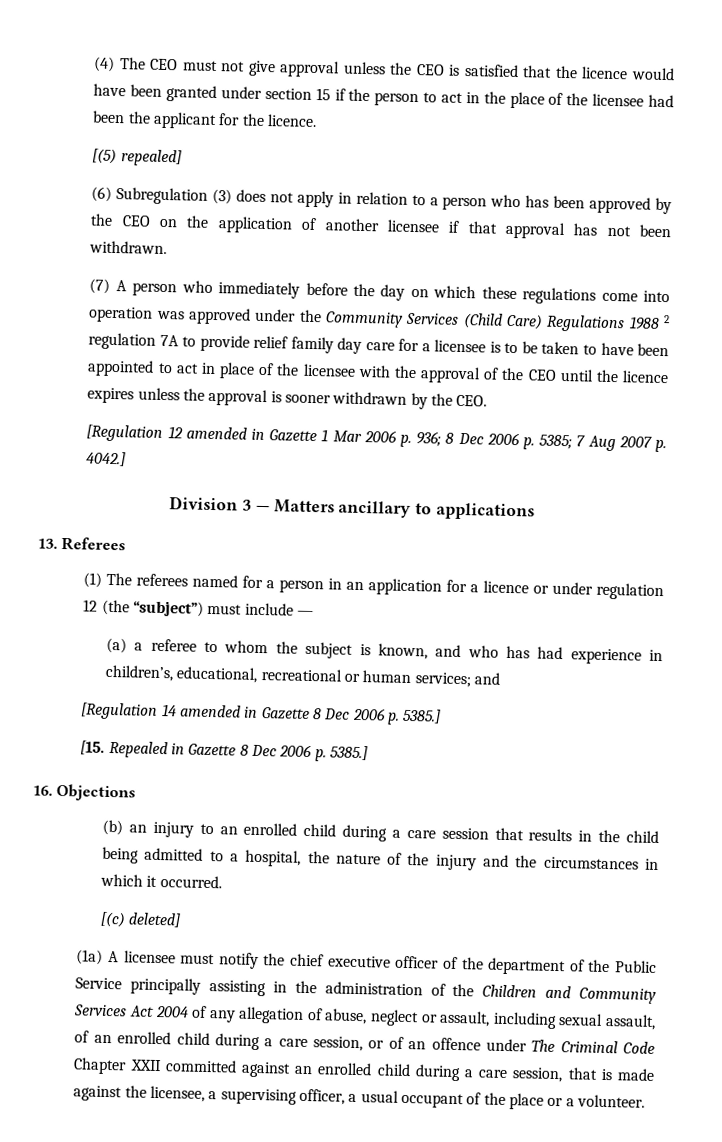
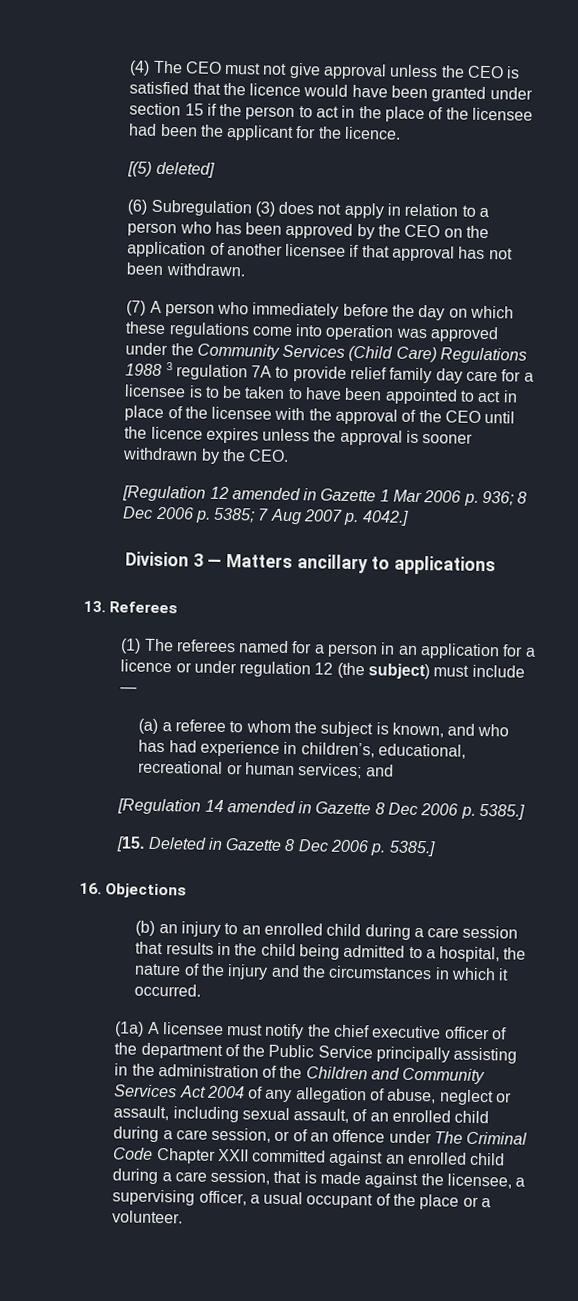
[120,149,182,167] repealed] -> [155,161,215,178] deleted]
[664,315,670,324] 2 -> [165,362,173,371] 3
[133,600,205,617] “subject”) -> [368,663,431,680] subject)
[108,740,168,759] Repealed -> [147,836,207,850] Deleted
[100,911,182,928] // [(c) deleted] -> (202, 990) none

